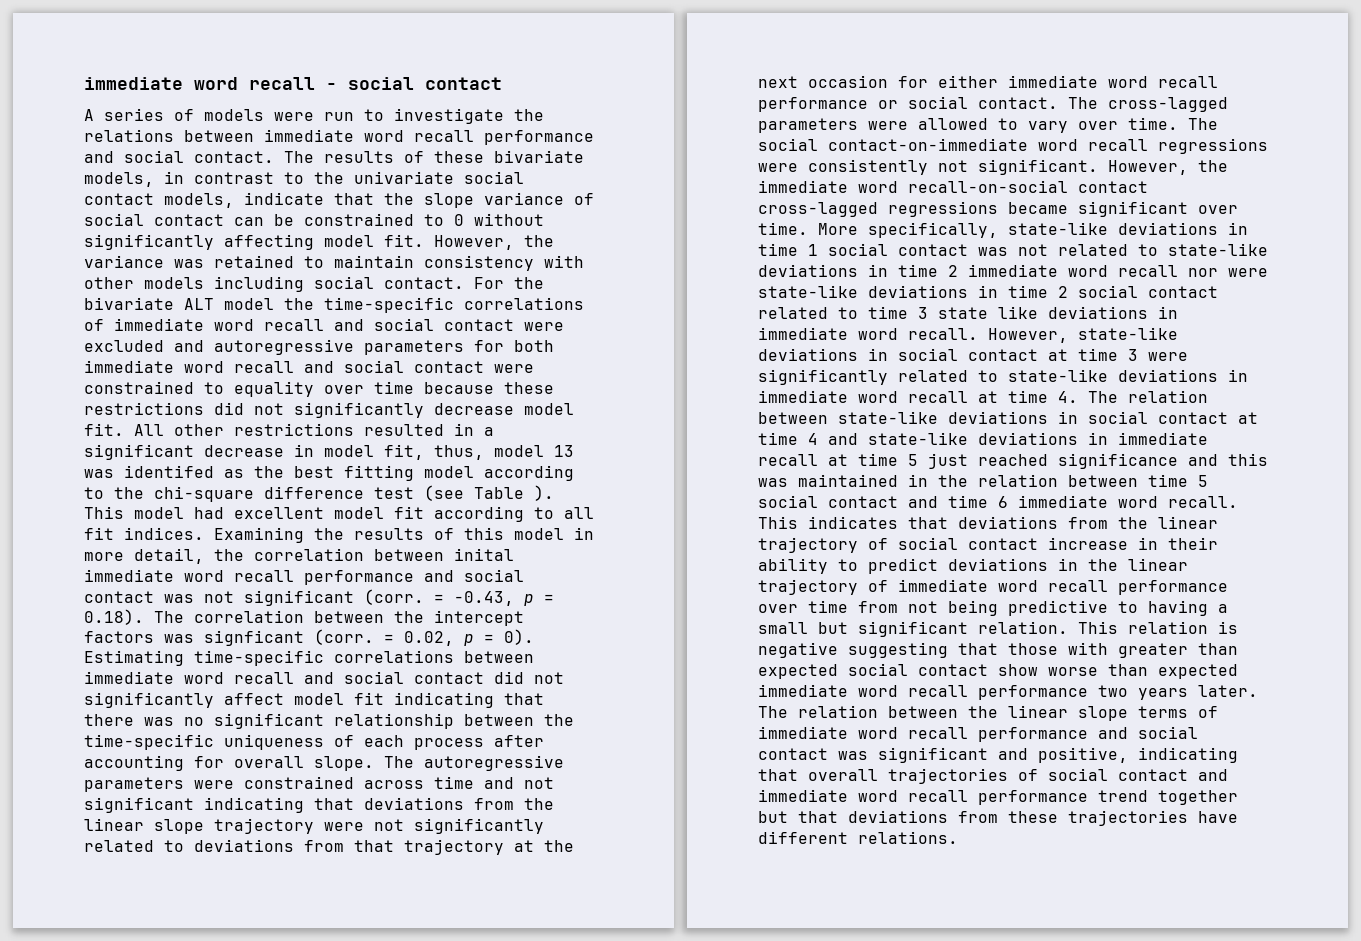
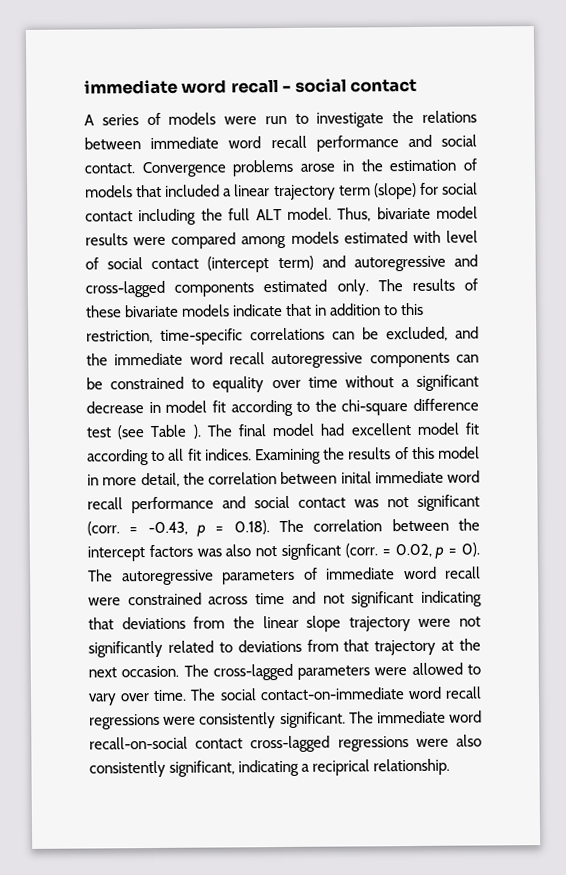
(274, 157) none -> [141,158,478,178] [85,182,478,201] [85,206,478,226] [85,230,479,249] [85,254,479,273] [85,279,369,298] Convergence problems arose in the estimation of models that included a linear trajectory term (slope) for social contact including the full ALT model. Thus, bivariate model results were compared among models estimated with level of social contact (intercept term) and autoregressive and cross-lagged components estimated only.
[84,171,524,187] [84,192,594,208] [84,213,544,226] [84,234,554,250] [84,255,584,271] [84,276,544,292] [84,297,584,313] [84,318,564,331] [84,339,554,355] [84,360,534,373] models, in contrast to the univariate social contact models, indicate that the slope variance of social contact can be constrained to 0 without significantly affecting model fit. However, the variance was retained to maintain consistency with other models including social contact. For the bivariate ALT model the time-specific correlations of immediate word recall and social contact were excluded and autoregressive parameters for both immediate word recall and social contact were -> [181,302,425,317] [86,326,479,345] [86,352,479,369] [86,377,103,390] models indicate that in addition to this restriction, time-specific correlations can be excluded, and the immediate word recall autoregressive components can be
[424,382,554,394] [84,402,574,418] [84,423,474,436] because these restrictions did not significantly decrease model fit. All other restrictions resulted in -> [344,375,394,388] without
[384,444,574,460] [84,465,474,481] fit, thus, model 13 was identifed as the best fitting model -> [211,400,226,413] fit
[84,506,124,519] This -> [206,424,266,437] The final
(194, 638) none -> [225,544,278,557] also not
[84,650,534,666] [84,671,564,684] [84,692,544,708] [84,713,574,729] [84,734,544,750] [84,755,564,771] [84,777,184,792] Estimating time-specific correlations between immediate word recall and social contact did not significantly affect model fit indicating that there was no significant relationship between the time-specific uniqueness of each process after accounting for overall slope. The autoregressive parameters -> [88,566,481,586] The autoregressive parameters of immediate word recall
[808,75,1218,88] [758,96,1058,112] occasion for either immediate word recall performance or social contact. -> [121,665,180,678] occasion.
[938,159,1228,175] not significant. However, the -> [279,711,374,729] significant. The
[1008,201,1238,217] [758,222,1248,238] [758,243,1268,256] [758,264,1268,277] [758,285,1218,298] [758,306,1178,319] [758,327,1178,343] [758,348,1188,361] [758,369,1248,385] [758,390,1208,403] [758,411,1258,424] [758,432,1208,445] [758,453,1268,469] [758,474,1208,487] [758,495,1238,508] [758,516,1218,529] [758,537,1218,553] [758,558,1188,574] [758,579,1228,595] [758,600,1228,616] [758,621,1238,637] [758,642,1238,658] [758,663,1238,679] [758,684,1258,700] [758,705,1218,721] [758,726,1198,742] [758,747,1238,763] [758,768,1228,784] [758,789,1238,805] [758,810,1238,826] [758,831,958,844] became significant over time. More specifically, state-like deviations in time 1 social contact was not related to state-like deviations in time 2 immediate word recall nor were state-like deviations in time 2 social contact related to time 3 state like deviations in immediate word recall. However, state-like deviations in social contact at time 3 were significantly related to state-like deviations in immediate word recall at time 4. The relation between state-like deviations in social contact at time 4 and state-like deviations in immediate recall at time 5 just reached significance and this was maintained in the relation between time 5 social contact and time 6 immediate word recall. This indicates that deviations from the linear trajectory of social contact increase in their ability to predict deviations in the linear trajectory of immediate word recall performance over time from not being predictive to having a small but significant relation. This relation is negative suggesting that those with greater than expected social contact show worse than expected immediate word recall performance two years later. The relation between the linear slope terms of immediate word recall performance and social contact was significant and positive, indicating that overall trajectories of social contact and immediate word recall performance trend together but that deviations from these trajectories have different relations. -> [415,734,482,747] [89,758,451,778] were also consistently significant, indicating a reciprical relationship.

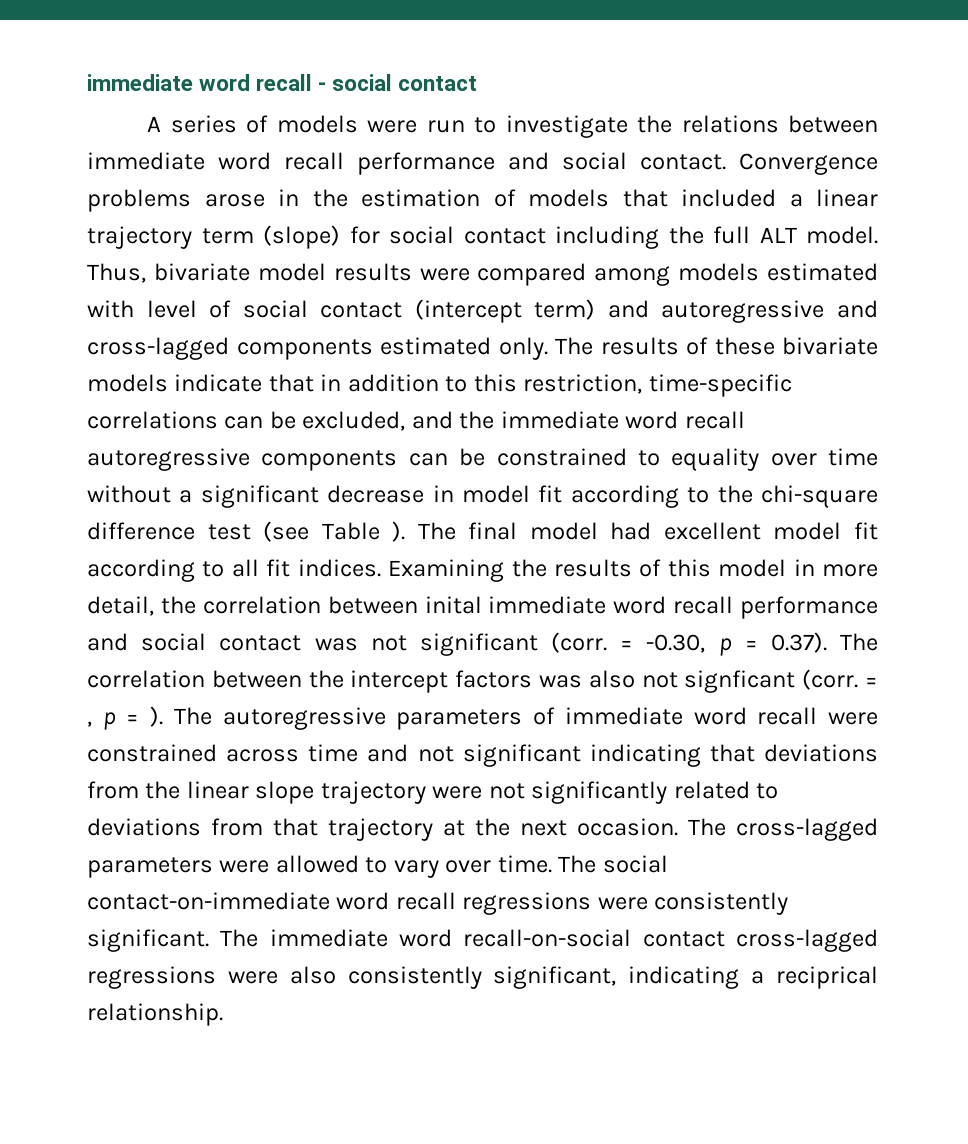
[147,520,270,537] -0.43, p = 0.18). -> [646,632,827,656] -0.30, p = 0.37).
[394,542,480,559] 0.02, p = 0). -> [87,706,164,730] , p = ).

